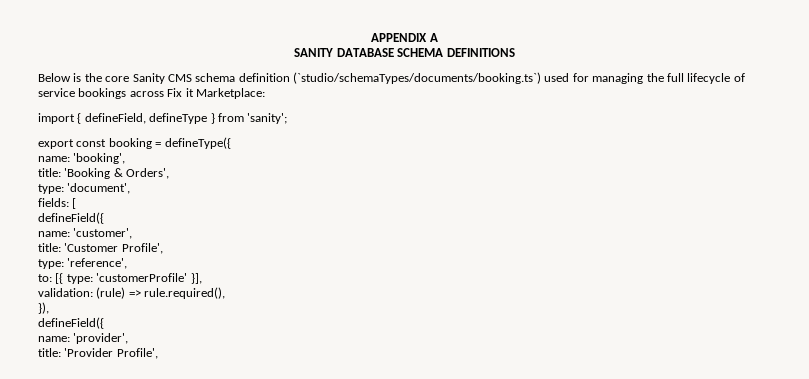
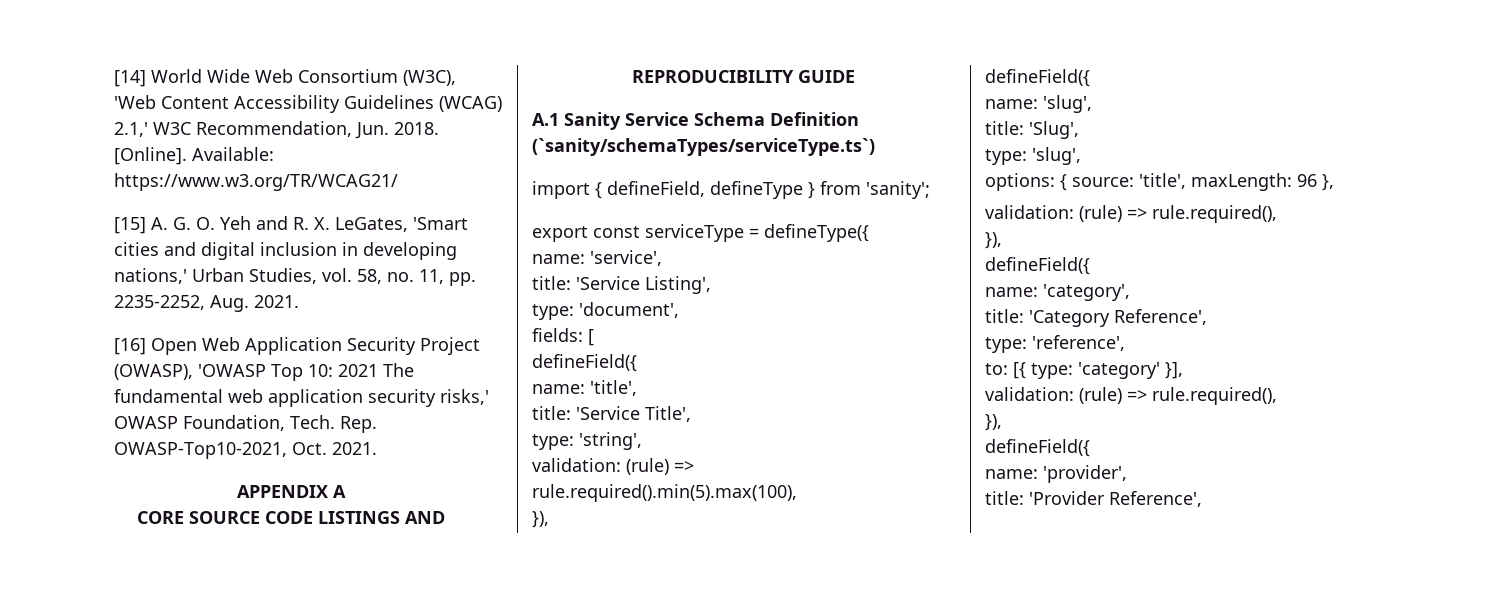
[371,33,438,42] [294,48,515,57] [38,72,745,84] [38,88,265,99] APPENDIX A // SANITY DATABASE SCHEMA DEFINITIONS // Below is the core Sanity CMS schema definition (`studio/schemaTypes/documents/booking.ts`) used for managing the full lifecycle of service bookings across Fix it Marketplace: -> [113,69,456,87] [113,95,502,113] [113,121,439,139] [113,147,274,165] [113,173,398,191] [113,216,468,234] [113,242,457,260] [113,268,476,286] [113,295,299,312] [113,337,480,355] [113,363,414,381] [113,389,489,407] [113,415,377,433] [113,442,377,459] [236,485,346,498] [136,511,445,524] [632,70,855,83] [532,112,859,130] [532,138,875,156] [14] World Wide Web Consortium (W3C), 'Web Content Accessibility Guidelines (WCAG) 2.1,' W3C Recommendation, Jun. 2018. [Online]. Available: https://www.w3.org/TR/WCAG21/ // [15] A. G. O. Yeh and R. X. LeGates, 'Smart cities and digital inclusion in developing nations,' Urban Studies, vol. 58, no. 11, pp. 2235-2252, Aug. 2021. // [16] Open Web Application Security Project (OWASP), 'OWASP Top 10: 2021 The fundamental web application security risks,' OWASP Foundation, Tech. Rep. OWASP-Top10-2021, Oct. 2021. // APPENDIX A // CORE SOURCE CODE LISTINGS AND REPRODUCIBILITY GUIDE // A.1 Sanity Service Schema Definition (`sanity/schemaTypes/serviceType.ts`)
[108,138,152,149] booking -> [645,224,744,242] serviceType
[73,153,126,164] [38,168,170,179] 'booking', // title: 'Booking & Orders', -> [590,250,662,266] [532,276,711,294] 'service', // title: 'Service Listing',
[73,228,133,239] [38,243,163,254] 'customer', // title: 'Customer Profile', -> [590,380,637,396] [532,406,691,422] [532,432,642,450] [532,458,694,475] [532,484,797,502] [532,511,549,528] [985,69,1090,87] [985,95,1092,113] [985,121,1079,139] [985,147,1081,165] [985,173,1334,191] [985,205,1277,223] [985,232,1002,249] [985,257,1090,275] [985,284,1130,301] [985,309,1207,327] 'title', // title: 'Service Title', // type: 'string', // validation: (rule) => rule.required().min(5).max(100), // }), // defineField({ // name: 'slug', // title: 'Slug', // type: 'slug', // options: { source: 'title', maxLength: 96 }, // validation: (rule) => rule.required(), // }), // defineField({ // name: 'category', // title: 'Category Reference',
[96,273,188,282] 'customerProfile' -> [1078,362,1160,379] 'category'
[116,348,158,359] Profile', -> [1109,491,1202,507] Reference',

